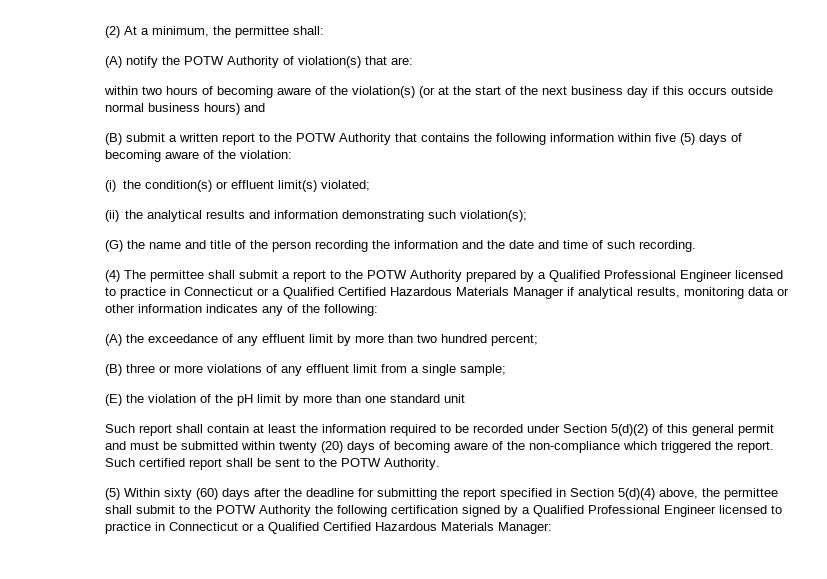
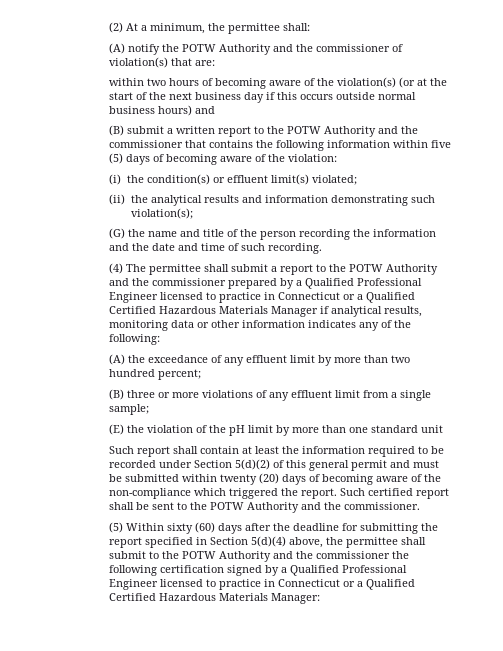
(279, 62) none -> [273,44,391,52] and the commissioner
(391, 139) none -> [378,126,419,134] [109,140,184,148] and the commissioner
(462, 276) none -> [109,278,227,286] and the commissioner
[383,458,440,470] Authority. -> [247,502,421,513] Authority and the commissioner.
(311, 511) none -> [273,551,391,559] and the commissioner

